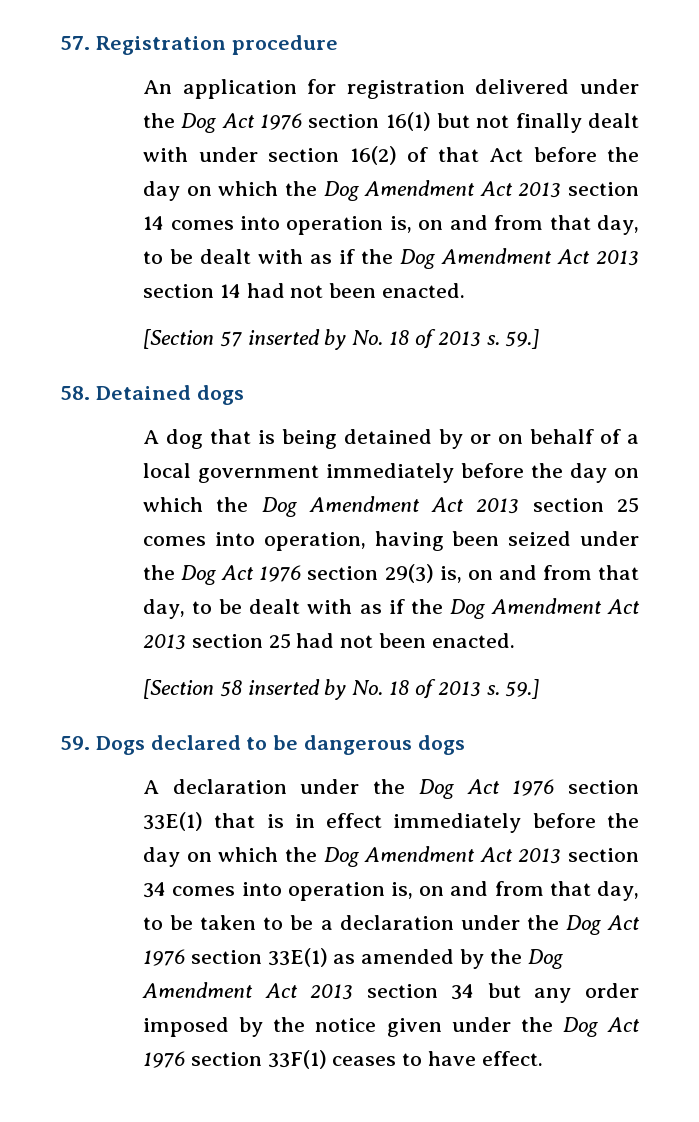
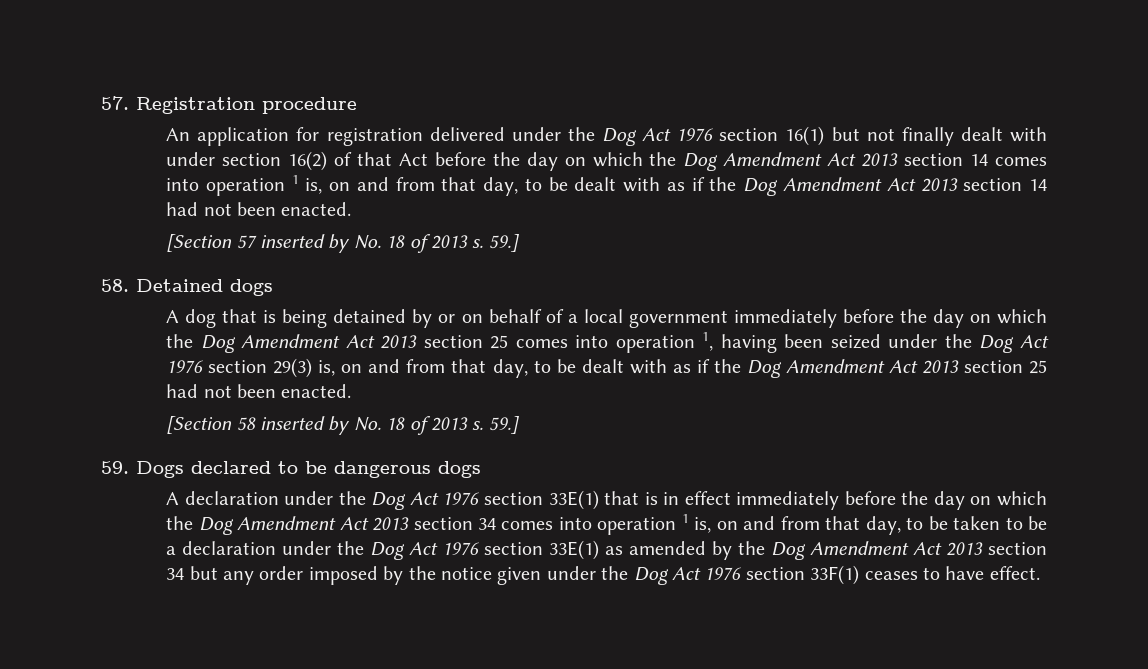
(384, 225) none -> [291,175,299,184] 1
[263,532,366,551] operation, -> [615,332,714,353] operation 1,
(385, 891) none -> [681,514,689,523] 1

